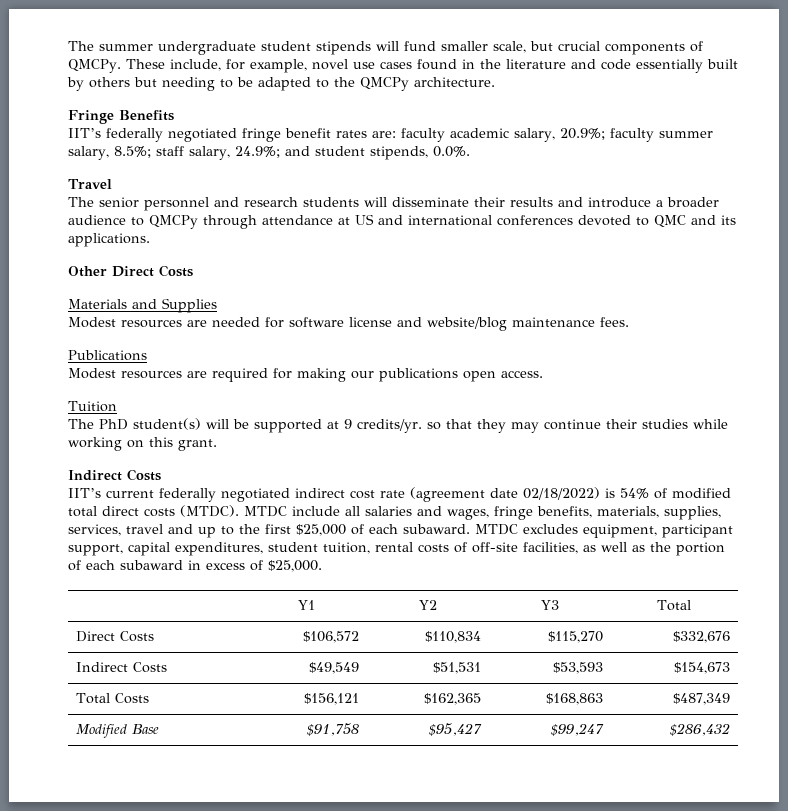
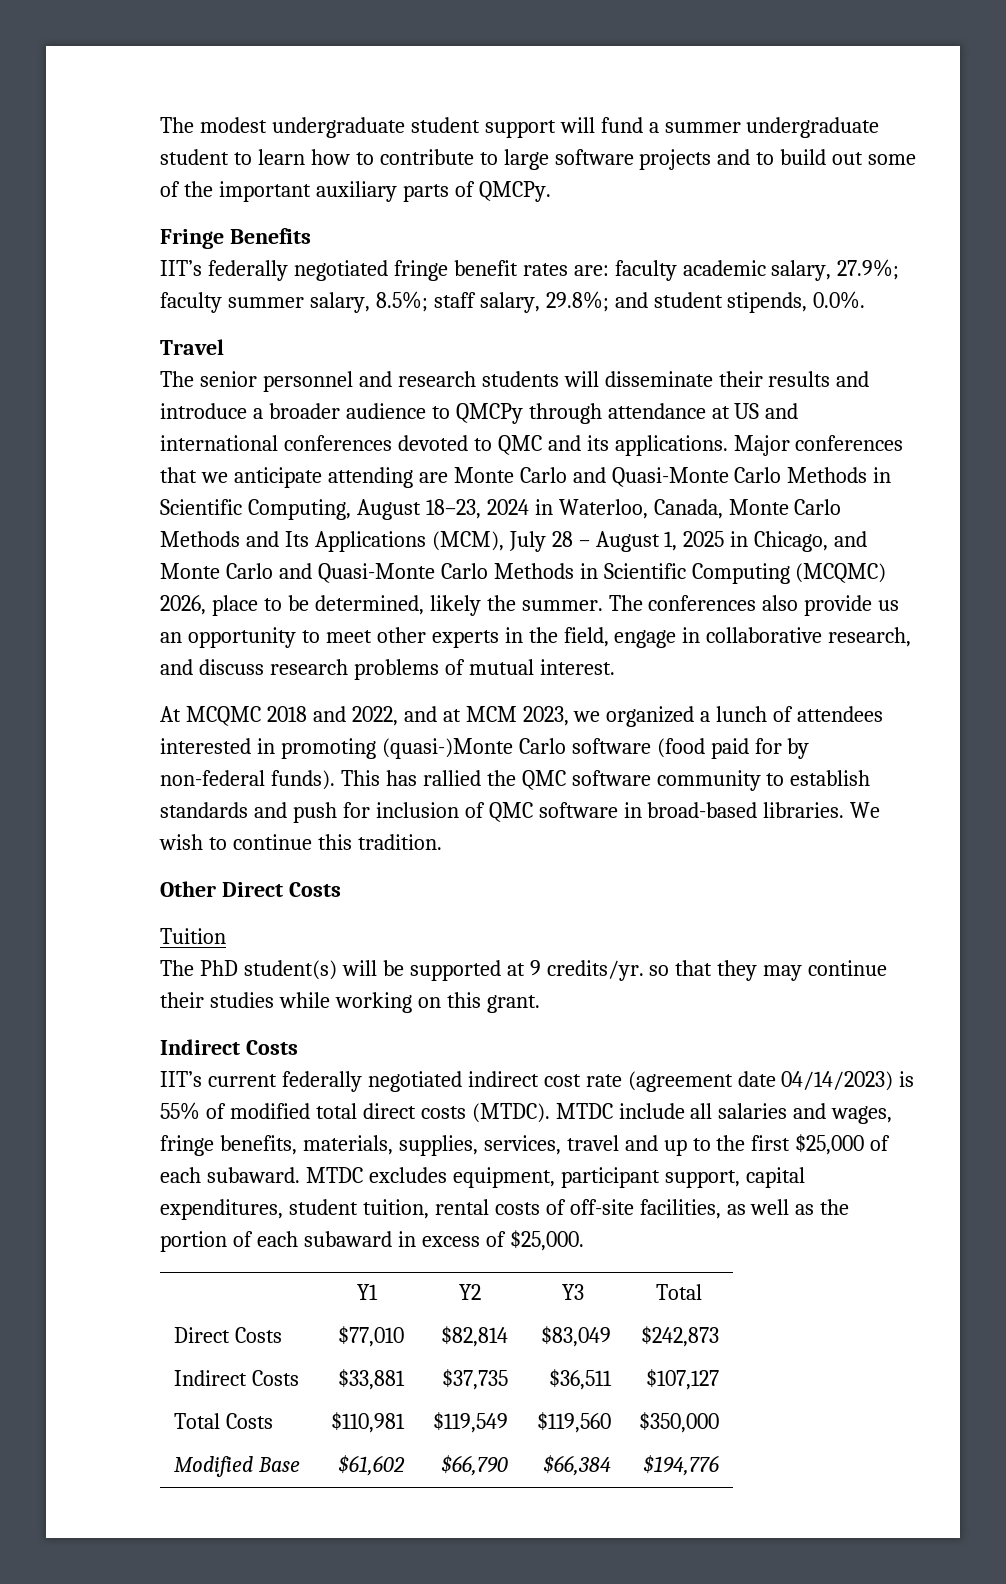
[68,41,703,55] [68,59,738,73] [67,77,495,91] The summer undergraduate student stipends will fund smaller scale, but crucial components of QMCPy. These include, for example, novel use cases found in the literature and code essentially built by others but needing to be adapted to the QMCPy architecture. -> [160,117,880,138] [160,149,917,170] [160,181,551,202] The modest undergraduate student support will fund a summer undergraduate student to learn how to contribute to large software projects and to build out some of the important auxiliary parts of QMCPy.
[559,128,605,140] 20.9%; -> [837,259,900,280] 27.9%;
[234,146,280,158] 24.9%; -> [545,291,609,312] 29.8%;
[68,265,193,277] [68,298,217,313] [68,317,629,331] [68,350,147,361] [68,368,543,382] // Other Direct Costs // Materials and Supplies // Modest resources are needed for software license and website/blog maintenance fees. // Publications // Modest resources are required for making our publications open access. -> [733,435,904,456] [160,467,892,488] [160,499,842,520] [160,531,868,552] [160,563,887,584] [160,595,900,616] [160,627,912,648] [160,659,615,680] [160,706,884,727] [160,738,810,759] [160,770,871,791] [160,802,881,823] [159,834,442,850] [160,881,341,897] Major conferences that we anticipate attending are Monte Carlo and Quasi-Monte Carlo Methods in Scientific Computing, August 18–23, 2024 in Waterloo, Canada, Monte Carlo Methods and Its Applications (MCM), July 28 – August 1, 2025 in Chicago, and Monte Carlo and Quasi-Monte Carlo Methods in Scientific Computing (MCQMC) 2026, place to be determined, likely the summer. The conferences also provide us an opportunity to meet other experts in the field, engage in collaborative research, and discuss research problems of mutual interest. // At MCQMC 2018 and 2022, and at MCM 2023, we organized a lunch of attendees interested in promoting (quasi-)Monte Carlo software (food paid for by non-federal funds). This has rallied the QMC software community to establish standards and push for inclusion of QMC software in broad-based libraries. We wish to continue this tradition. // Other Direct Costs
[523,487,649,500] 02/18/2022) is 54% -> [781,1071,915,1091] [160,1102,200,1120] 04/14/2023) is 55%
[302,631,359,643] [424,631,481,643] [547,631,603,643] [672,631,730,643] [76,662,168,673] [308,662,359,674] [432,662,481,674] [552,662,603,674] [673,662,730,674] [76,693,150,704] [303,693,359,705] [423,693,481,705] [545,693,603,705] [672,693,730,705] [76,724,160,738] [306,723,359,736] [428,723,482,736] [550,723,604,736] [669,723,730,736] $106,572 | $110,834 | $115,270 | $332,676 // Indirect Costs | $49,549 | $51,531 | $53,593 | $154,673 // Total Costs | $156,121 | $162,365 | $168,863 | $487,349 // Modified Base | $91,758 | $95,427 | $99,247 | $286,432 -> [338,1326,405,1347] [441,1326,509,1347] [541,1326,612,1347] [641,1326,720,1347] [173,1370,299,1386] [338,1369,406,1390] [442,1369,509,1390] [549,1369,613,1390] [646,1369,720,1390] [173,1413,273,1429] [331,1412,406,1433] [433,1412,509,1433] [537,1412,612,1433] [639,1412,720,1433] [173,1456,300,1477] [338,1455,406,1476] [441,1455,509,1476] [543,1455,612,1476] [643,1455,720,1476] $77,010 | $82,814 | $83,049 | $242,873 // Indirect Costs | $33,881 | $37,735 | $36,511 | $107,127 // Total Costs | $110,981 | $119,549 | $119,560 | $350,000 // Modified Base | $61,602 | $66,790 | $66,384 | $194,776

